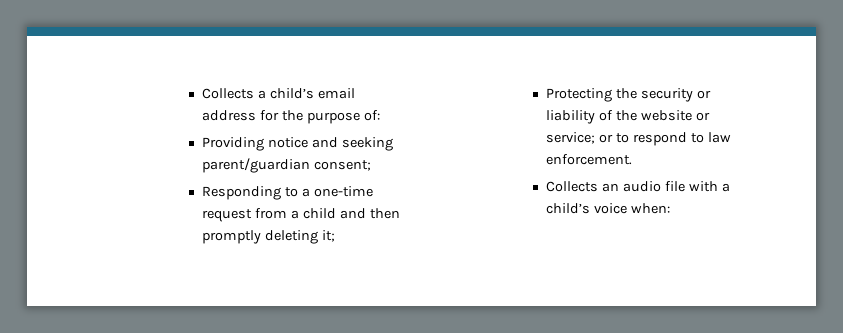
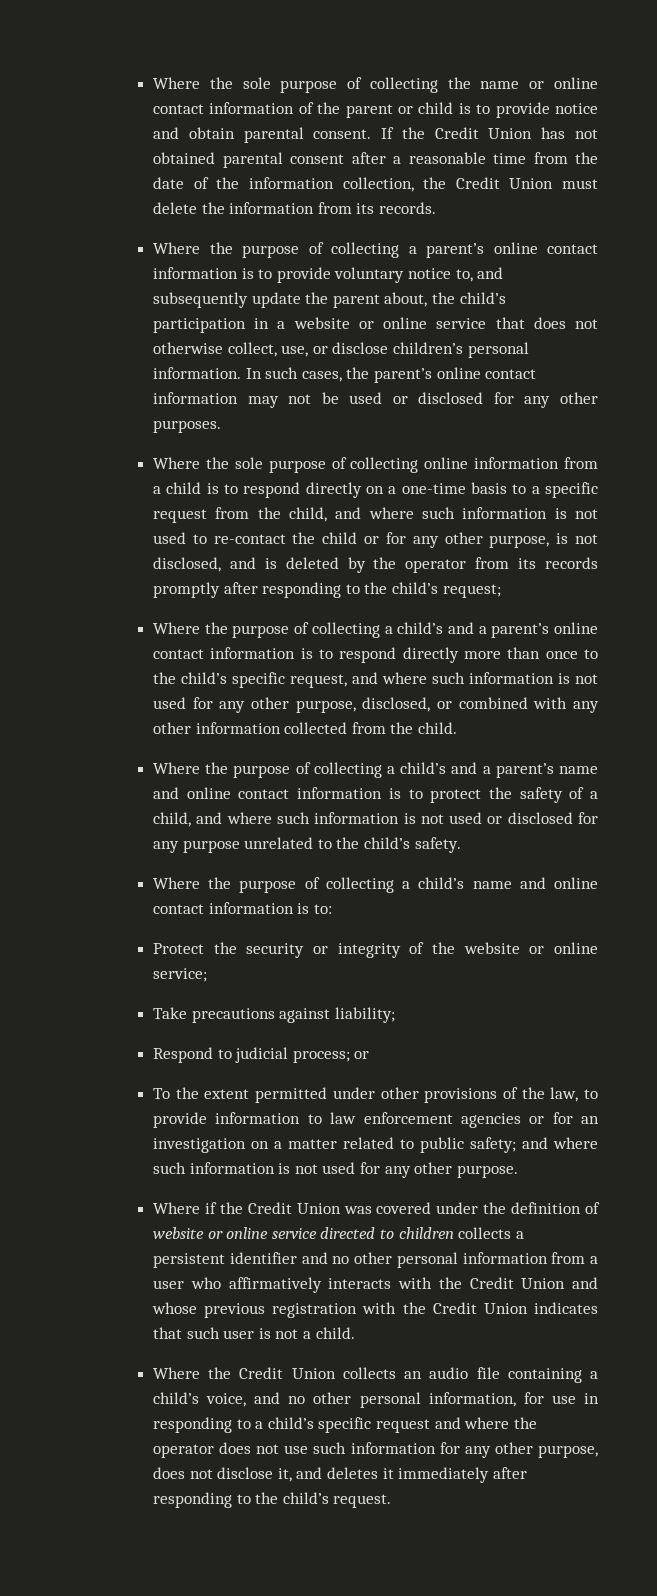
[202,88,356,99] [202,110,381,124] [202,137,394,151] [202,158,372,173] [202,186,374,200] [202,208,401,222] [202,230,336,244] [546,88,613,102] Collects a child’s email address for the purpose of: // Providing notice and seeking parent/guardian consent; // Responding to a one-time request from a child and then promptly deleting it; // Protecting -> [153,77,598,93] [153,102,598,118] [153,127,598,143] [153,152,598,168] [153,177,598,192] [153,202,436,214] [153,242,598,258] [153,267,504,283] [153,292,506,308] [153,317,599,333] [153,342,529,358] [153,367,537,383] [153,392,598,408] [153,420,222,433] [153,457,598,473] [153,482,598,498] [153,507,598,523] [153,532,598,548] [153,557,598,573] [153,582,501,598] [153,622,599,638] [153,647,598,663] [153,672,598,688] [153,697,599,713] [153,722,457,734] [153,762,599,778] [153,787,599,803] [153,812,598,827] [153,837,461,853] [153,877,599,893] [153,902,332,914] [153,943,205,954] Where the sole purpose of collecting the name or online contact information of the parent or child is to provide notice and obtain parental consent. If the Credit Union has not obtained parental consent after a reasonable time from the date of the information collection, the Credit Union must delete the information from its records. // Where the purpose of collecting a parent’s online contact information is to provide voluntary notice to, and subsequently update the parent about, the child’s participation in a website or online service that does not otherwise collect, use, or disclose children’s personal information. In such cases, the parent’s online contact information may not be used or disclosed for any other purposes. // Where the sole purpose of collecting online information from a child is to respond directly on a one-time basis to a specific request from the child, and where such information is not used to re-contact the child or for any other purpose, is not disclosed, and is deleted by the operator from its records promptly after responding to the child’s request; // Where the purpose of collecting a child’s and a parent’s online contact information is to respond directly more than once to the child’s specific request, and where such information is not used for any other purpose, disclosed, or combined with any other information collected from the child. // Where the purpose of collecting a child’s and a parent’s name and online contact information is to protect the safety of a child, and where such information is not used or disclosed for any purpose unrelated to the child’s safety. // Where the purpose of collecting a child’s name and online contact information is to: // Protect
[546,110,596,124] liability -> [337,943,401,958] integrity
(711, 116) none -> [553,942,598,954] online
[599,132,732,146] [546,154,633,165] [546,181,599,192] or to respond to law enforcement. // Collects -> [153,1007,395,1023] [153,1047,370,1063] [153,1087,599,1103] [153,1112,599,1128] [153,1137,598,1153] [153,1162,518,1178] [153,1202,600,1214] [153,1227,524,1239] [153,1252,598,1268] [153,1277,598,1293] [152,1302,598,1318] [153,1327,355,1339] [153,1367,396,1379] // Take precautions against liability; // Respond to judicial process; or // To the extent permitted under other provisions of the law, to provide information to law enforcement agencies or for an investigation on a matter related to public safety; and where such information is not used for any other purpose. // Where if the Credit Union was covered under the definition of website or online service directed to children collects a persistent identifier and no other personal information from a user who affirmatively interacts with the Credit Union and whose previous registration with the Credit Union indicates that such user is not a child. // Where the Credit Union collects
[689,181,731,192] [546,203,671,214] with a child’s voice when: -> [507,1368,599,1383] [153,1392,599,1408] [153,1417,537,1433] [153,1442,598,1458] [153,1467,527,1483] [153,1492,392,1508] containing a child’s voice, and no other personal information, for use in responding to a child’s specific request and where the operator does not use such information for any other purpose, does not disclose it, and deletes it immediately after responding to the child’s request.

